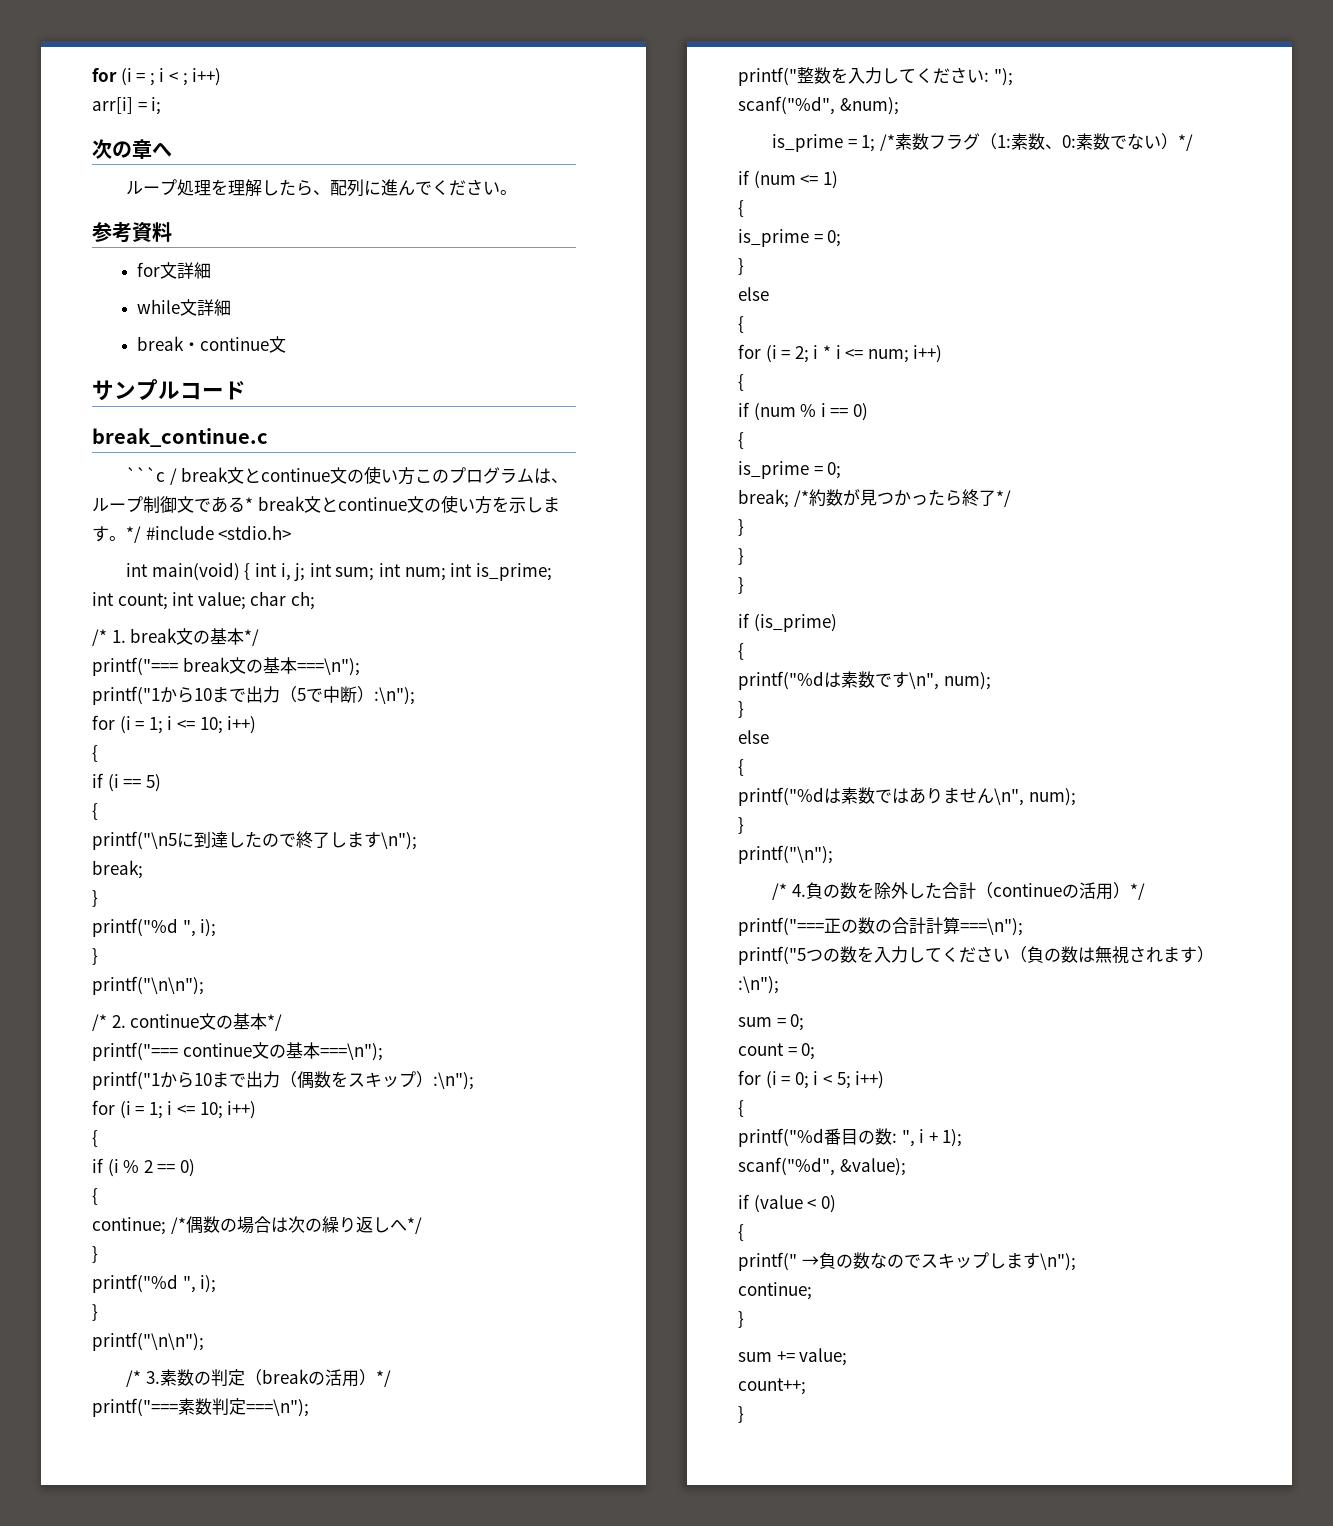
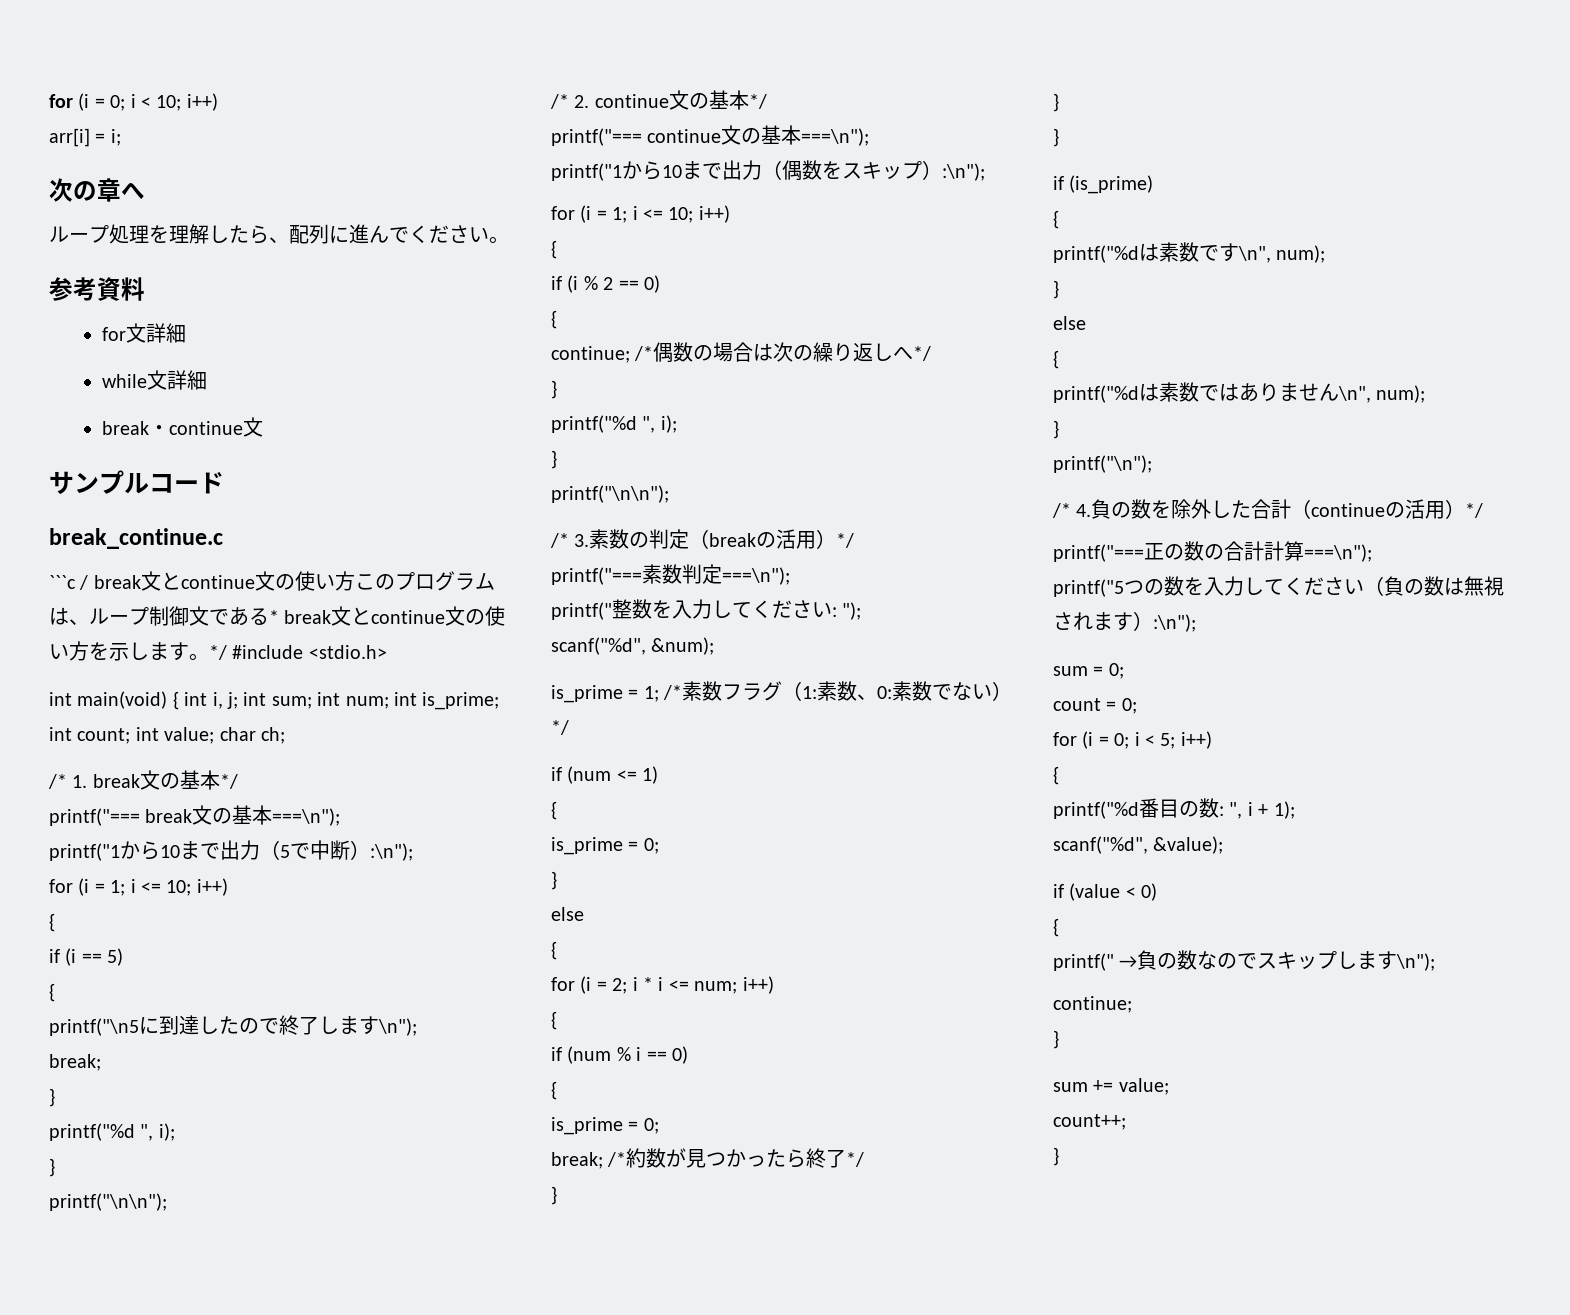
[92,68,188,86] for (i = ; i < ; -> [49,93,182,111] for (i = 0; i < 10;

